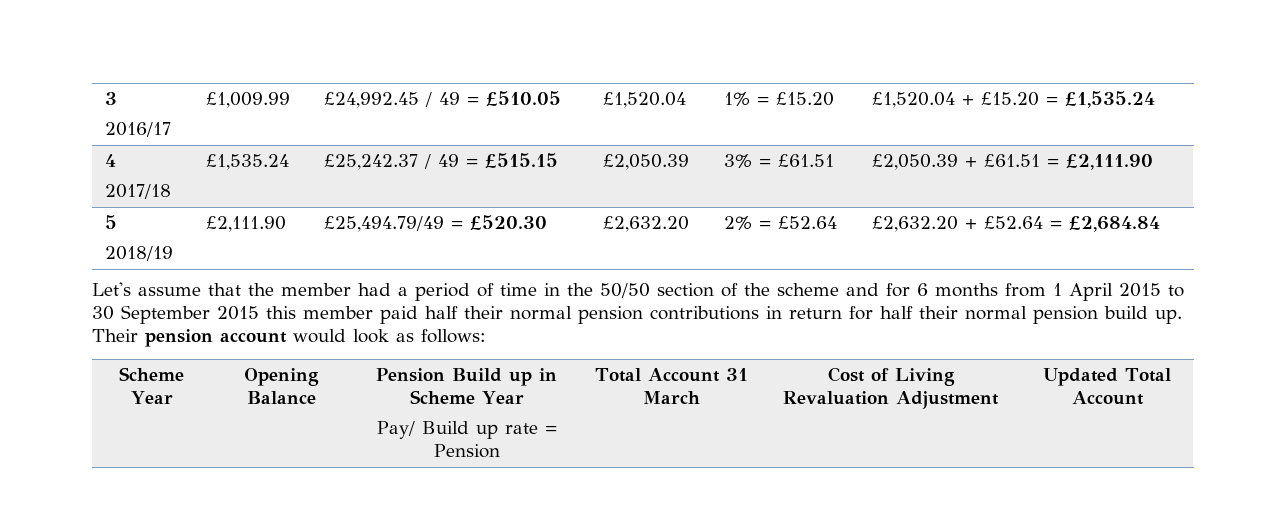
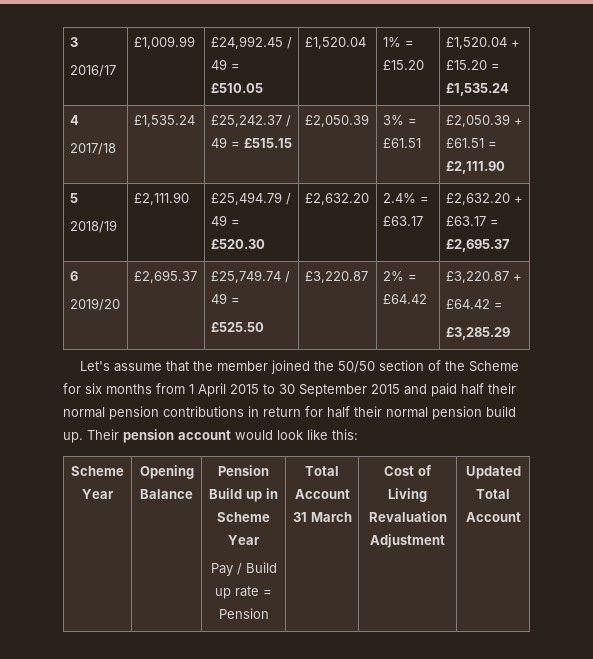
[324,216,445,232] £25,494.79/49 -> [210,192,291,205] [210,215,227,226] £25,494.79 / 49
[724,216,838,230] 2% = £52.64 -> [382,193,429,203] [382,216,423,226] 2.4% = £63.17
[984,215,1161,232] £52.64 = £2,684.84 -> [445,216,499,226] [445,239,510,252] [69,271,78,281] [69,298,120,311] [133,270,197,283] [210,270,290,283] [210,293,240,304] [210,322,264,332] [304,271,368,283] [382,271,417,281] [382,294,427,304] [445,271,522,283] [445,299,503,309] [445,327,510,340] £63.17 = £2,695.37 // 6 // 2019/20 | £2,695.37 | £25,749.74 / 49 = // £525.50 | £3,220.87 | 2% = £64.42 | £3,220.87 + // £64.42 = // £3,285.29
[358,283,560,301] had a period of time in -> [271,360,311,374] joined
[777,283,928,297] scheme and for 6 -> [469,361,520,372] [63,383,102,394] Scheme for six
[266,306,373,319] this member -> [404,384,427,395] and
[396,329,486,343] as follows: -> [307,429,358,440] like this:
[376,421,415,439] Pay/ -> [210,563,242,576] Pay /

